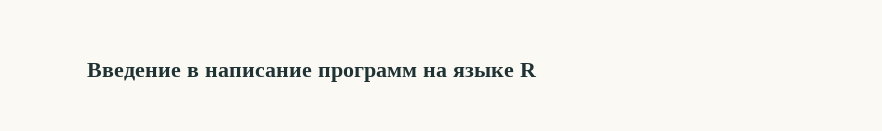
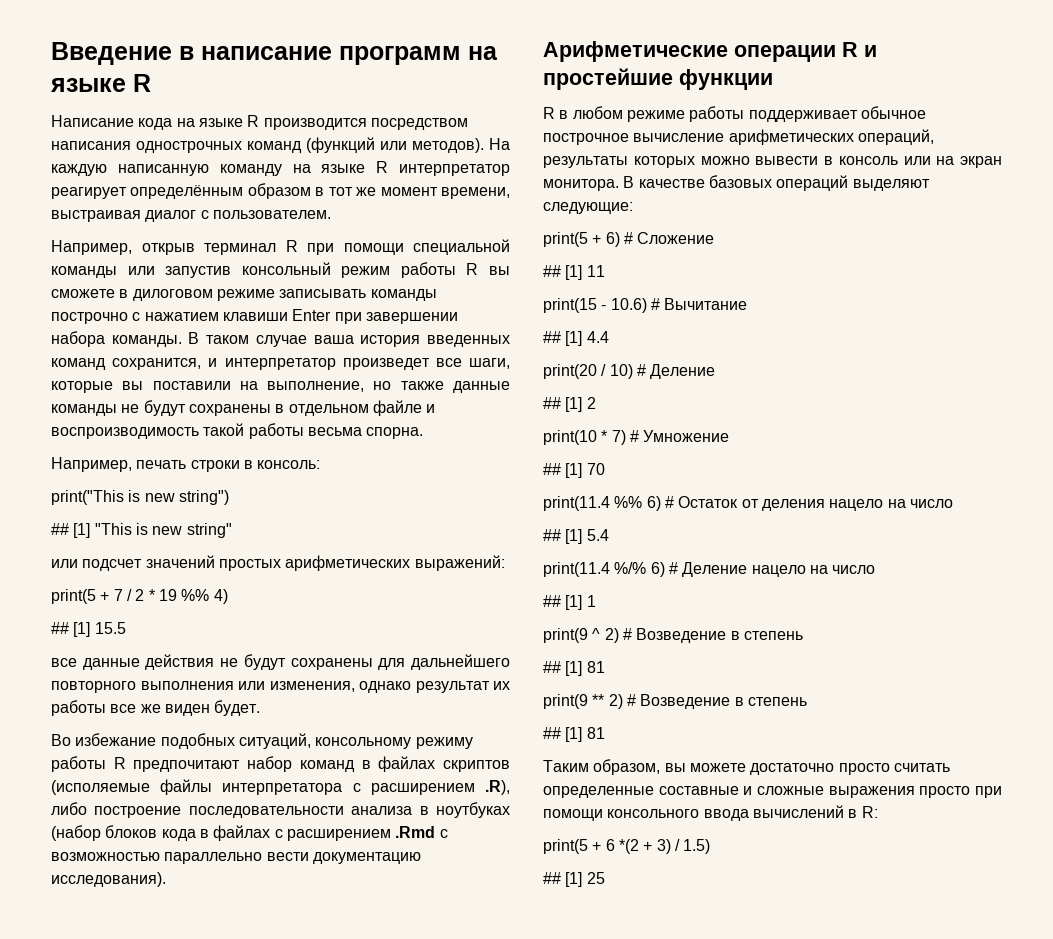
(537, 70) none -> [51,115,468,130] [51,137,510,153] [51,161,510,176] [51,183,511,199] [51,210,331,222] [51,239,510,255] [51,262,510,278] [51,289,437,301] [51,309,458,324] [51,331,511,347] [51,358,511,370] [51,381,510,393] [51,400,436,416] [51,423,424,439] [51,457,321,472] [51,490,229,505] [51,523,232,538] [51,555,505,571] [51,589,228,604] [51,622,126,637] [51,654,511,670] [51,681,510,693] [51,700,261,716] [51,733,473,749] [51,756,511,772] [51,779,510,795] [51,802,511,818] [51,825,448,841] [51,852,421,864] [51,872,166,887] [543,41,877,62] [543,68,773,90] [543,106,926,122] [543,129,934,145] [543,156,1002,168] [543,175,930,191] [543,202,633,214] [543,232,715,247] [543,265,605,280] [543,298,748,313] [543,331,609,346] [543,364,716,379] [543,397,596,412] [543,430,730,445] [543,463,605,478] [543,496,953,511] [543,529,609,544] [543,562,876,577] [543,595,596,610] [543,628,803,643] [543,661,605,676] [543,694,807,709] [543,727,605,742] [543,759,950,775] [543,786,1003,798] [543,805,878,821] [543,839,711,854] [543,872,605,887] // Написание кода на языке R производится посредством написания однострочных команд (функций или методов). На каждую написанную команду на языке R интерпретатор реагирует определённым образом в тот же момент времени, выстраивая диалог с пользователем. // Например, открыв терминал R при помощи специальной команды или запустив консольный режим работы R вы сможете в дилоговом режиме записывать команды построчно с нажатием клавиши Enter при завершении набора команды. В таком случае ваша история введенных команд сохранится, и интерпретатор произведет все шаги, которые вы поставили на выполнение, но также данные команды не будут сохранены в отдельном файле и воспроизводимость такой работы весьма спорна. // Например, печать строки в консоль: // print("This is new string") // ## [1] "This is new string" // или подсчет значений простых арифметических выражений: // print(5 + 7 / 2 * 19 %% 4) // ## [1] 15.5 // все данные действия не будут сохранены для дальнейшего повторного выполнения или изменения, однако результат их работы все же виден будет. // Во избежание подобных ситуаций, консольному режиму работы R предпочитают набор команд в файлах скриптов (исполяемые файлы интерпретатора с расширением .R), либо построение последовательности анализа в ноутбуках (набор блоков кода в файлах с расширением .Rmd с возможностью параллельно вести документацию исследования). // Арифметические операции R и простейшие функции // R в любом режиме работы поддерживает обычное построчное вычисление арифметических операций, результаты которых можно вывести в консоль или на экран монитора. В качестве базовых операций выделяют следующие: // print(5 + 6) # Сложение // ## [1] 11 // print(15 - 10.6) # Вычитание // ## [1] 4.4 // print(20 / 10) # Деление // ## [1] 2 // print(10 * 7) # Умножение // ## [1] 70 // print(11.4 %% 6) # Остаток от деления нацело на число // ## [1] 5.4 // print(11.4 %/% 6) # Деление нацело на число // ## [1] 1 // print(9 ^ 2) # Возведение в степень // ## [1] 81 // print(9 ** 2) # Возведение в степень // ## [1] 81 // Таким образом, вы можете достаточно просто считать определенные составные и сложные выражения просто при помощи консольного ввода вычислений в R: // print(5 + 6 *(2 + 3) / 1.5) // ## [1] 25

